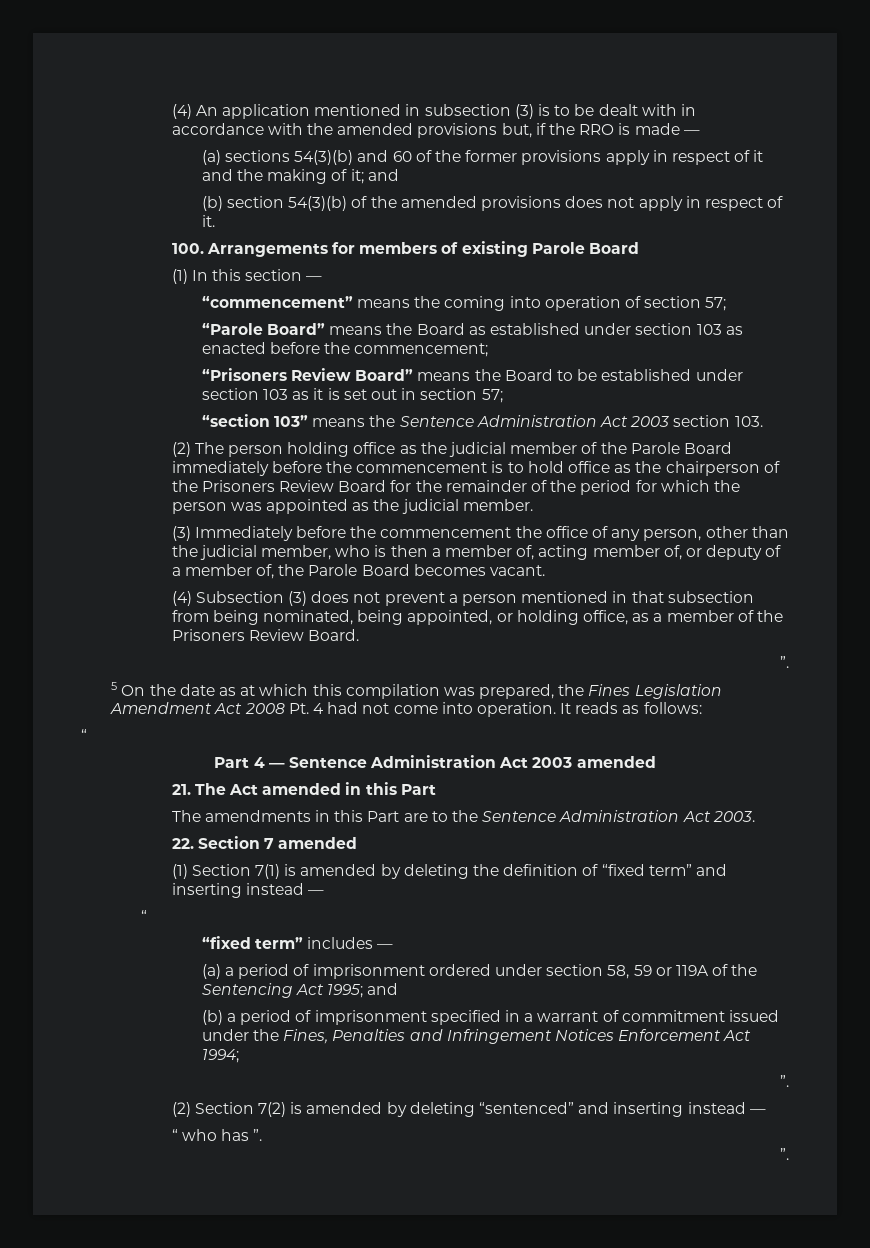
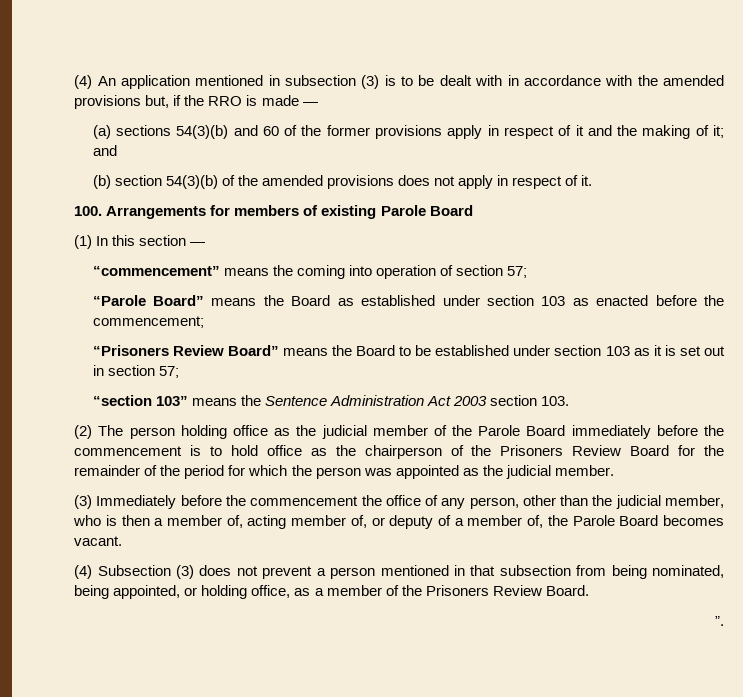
[111,682,722,699] [110,702,702,717] [81,729,87,741] [214,755,656,768] [171,782,436,795] [171,810,755,822] [171,836,358,849] [171,864,727,879] [171,883,325,898] [141,910,148,922] [201,936,394,949] [201,964,758,979] [201,983,399,998] [201,1010,779,1025] [201,1029,752,1044] [201,1049,239,1063] [780,1075,789,1087] [171,1102,766,1117] [171,1129,263,1141] [780,1148,789,1160] // 5 On the date as at which this compilation was prepared, the Fines Legislation Amendment Act 2008 Pt. 4 had not come into operation. It reads as follows: // “ // Part 4 — Sentence Administration Act 2003 amended // 21. The Act amended in this Part // The amendments in this Part are to the Sentence Administration Act 2003. // 22. Section 7 amended // (1) Section 7(1) is amended by deleting the definition of “fixed term” and inserting instead — // “ // “fixed term” includes — // (a) a period of imprisonment ordered under section 58, 59 or 119A of the Sentencing Act 1995; and // (b) a period of imprisonment specified in a warrant of commitment issued under the Fines, Penalties and Infringement Notices Enforcement Act 1994; // ”. // (2) Section 7(2) is amended by deleting “sentenced” and inserting instead — // “ who has ”. // ”. -> (724, 621) none

